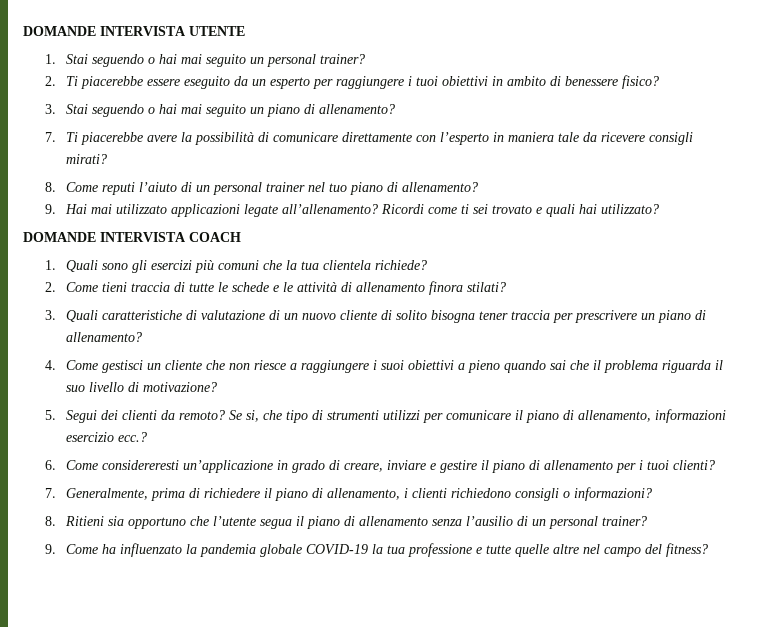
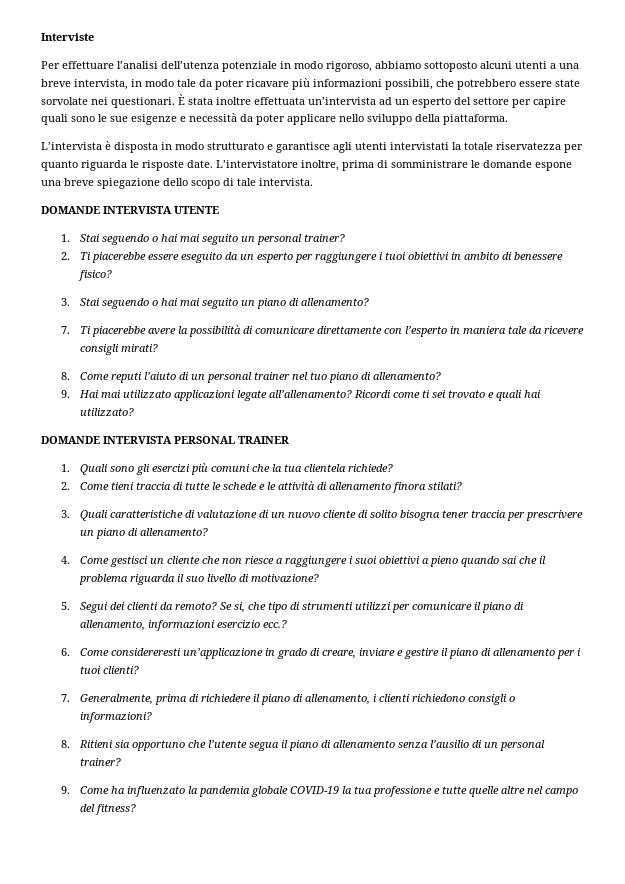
(23, 31) none -> [41,33,94,41] [41,61,579,72] [41,78,580,90] [41,94,566,108] [41,113,508,125] [41,141,583,153] [41,160,572,171] [41,178,313,189] Interviste // Per effettuare l’analisi dell’utenza potenziale in modo rigoroso, abbiamo sottoposto alcuni utenti a una breve intervista, in modo tale da poter ricavare più informazioni possibili, che potrebbero essere state sorvolate nei questionari. È stata inoltre effettuata un’intervista ad un esperto del settore per capire quali sono le sue esigenze e necessità da poter applicare nello sviluppo della piattaforma. // L’intervista è disposta in modo strutturato e garantisce agli utenti intervistati la totale riservatezza per quanto riguarda le risposte date. L’intervistatore inoltre, prima di somministrare le domande espone una breve spiegazione dello scopo di tale intervista. //
[189,232,241,242] COACH -> [174,436,289,444] PERSONAL TRAINER

